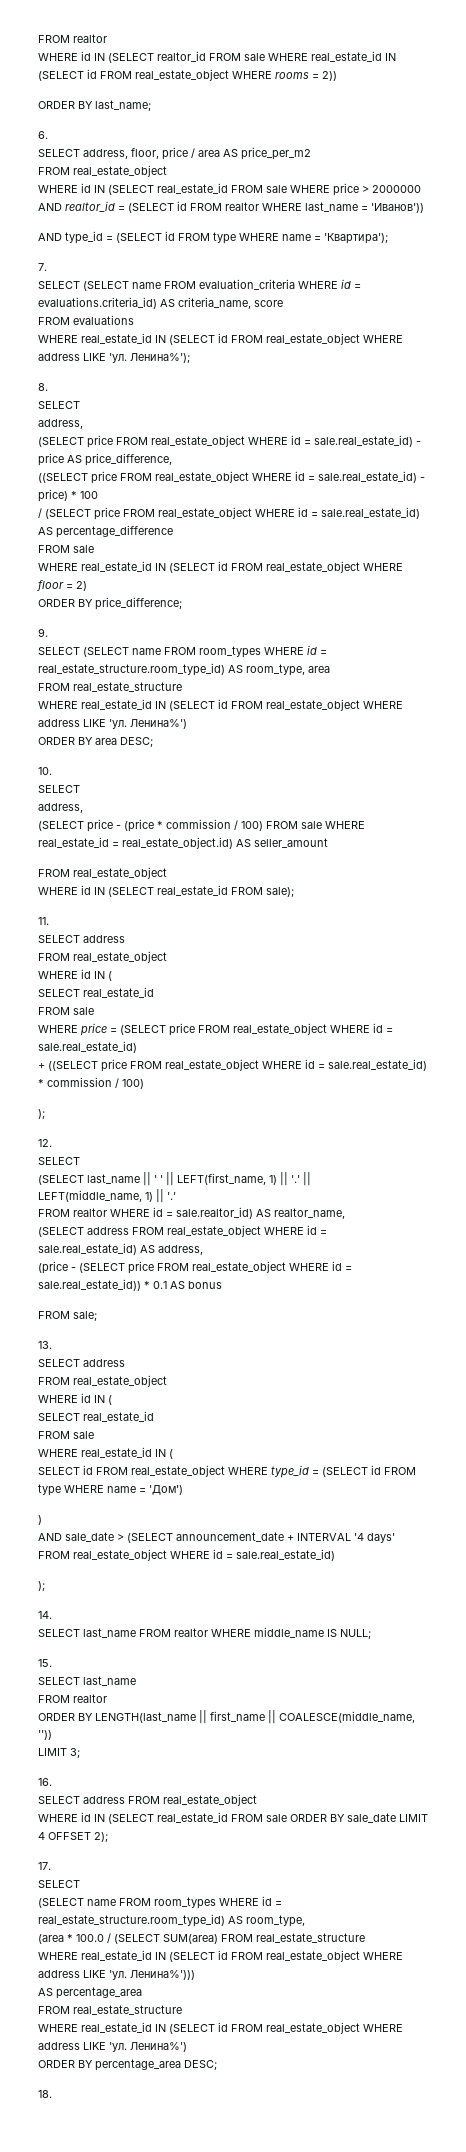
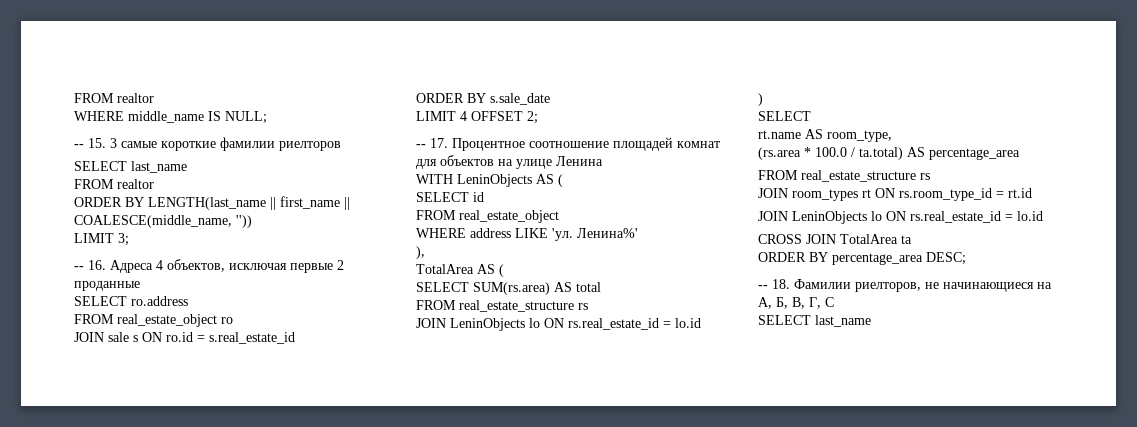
[81,51,396,63] [38,69,337,81] [38,100,151,111] [38,131,48,139] [38,147,311,160] [38,165,167,177] [38,183,421,196] [38,201,424,213] [38,231,388,244] [38,263,47,271] [38,279,361,291] [38,297,283,309] [38,315,134,325] [38,333,403,345] [38,353,190,363] [38,383,48,391] [38,401,80,409] [38,419,83,429] [38,435,421,448] [38,453,172,466] [38,471,425,484] [38,489,98,502] [38,507,420,520] [38,525,173,538] [38,545,94,553] [38,561,403,573] [37,580,87,591] [38,597,182,610] [38,628,48,637] [38,645,327,658] [38,663,330,676] [38,682,182,692] [38,699,403,711] [38,719,187,729] [38,737,153,747] [38,767,52,775] [38,785,80,793] [38,803,83,813] [38,819,365,832] [38,837,328,849] [38,867,167,879] [38,885,294,897] [38,917,49,925] [38,935,125,943] [38,951,167,963] [38,969,112,981] [38,987,154,998] [38,1007,94,1015] [38,1023,393,1036] [38,1041,137,1053] [38,1059,427,1072] [38,1077,144,1089] [38,1109,45,1119] [38,1139,52,1147] [38,1157,80,1165] [38,1172,311,1186] [38,1189,176,1203] [38,1207,345,1219] [38,1225,327,1237] [38,1243,203,1255] [38,1261,352,1274] [38,1279,222,1291] [38,1311,97,1321] [38,1341,52,1349] [38,1359,125,1367] [38,1375,167,1387] [38,1393,112,1405] [38,1411,154,1422] [38,1431,94,1439] [38,1447,173,1459] [38,1465,416,1478] [38,1484,183,1496] [38,1515,42,1525] [38,1532,395,1543] [38,1549,335,1561] [38,1581,45,1591] [38,1611,52,1619] [38,1628,251,1638] id IN (SELECT realtor_id FROM sale WHERE real_estate_id IN (SELECT id FROM real_estate_object WHERE rooms = 2)) // ORDER BY last_name; // 6. // SELECT address, floor, price / area AS price_per_m2 // FROM real_estate_object // WHERE id IN (SELECT real_estate_id FROM sale WHERE price > 2000000 AND realtor_id = (SELECT id FROM realtor WHERE last_name = 'Иванов')) // AND type_id = (SELECT id FROM type WHERE name = 'Квартира'); // 7. // SELECT (SELECT name FROM evaluation_criteria WHERE id = evaluations.criteria_id) AS criteria_name, score // FROM evaluations // WHERE real_estate_id IN (SELECT id FROM real_estate_object WHERE address LIKE 'ул. Ленина%'); // 8. // SELECT // address, // (SELECT price FROM real_estate_object WHERE id = sale.real_estate_id) - price AS price_difference, // ((SELECT price FROM real_estate_object WHERE id = sale.real_estate_id) - price) * 100 // / (SELECT price FROM real_estate_object WHERE id = sale.real_estate_id) AS percentage_difference // FROM sale // WHERE real_estate_id IN (SELECT id FROM real_estate_object WHERE floor = 2) // ORDER BY price_difference; // 9. // SELECT (SELECT name FROM room_types WHERE id = real_estate_structure.room_type_id) AS room_type, area // FROM real_estate_structure // WHERE real_estate_id IN (SELECT id FROM real_estate_object WHERE address LIKE 'ул. Ленина%') // ORDER BY area DESC; // 10. // SELECT // address, // (SELECT price - (price * commission / 100) FROM sale WHERE real_estate_id = real_estate_object.id) AS seller_amount // FROM real_estate_object // WHERE id IN (SELECT real_estate_id FROM sale); // 11. // SELECT address // FROM real_estate_object // WHERE id IN ( // SELECT real_estate_id // FROM sale // WHERE price = (SELECT price FROM real_estate_object WHERE id = sale.real_estate_id) // + ((SELECT price FROM real_estate_object WHERE id = sale.real_estate_id) * commission / 100) // ); // 12. // SELECT // (SELECT last_name || ' ' || LEFT(first_name, 1) || '.' || // LEFT(middle_name, 1) || '.' // FROM realtor WHERE id = sale.realtor_id) AS realtor_name, // (SELECT address FROM real_estate_object WHERE id = sale.real_estate_id) AS address, // (price - (SELECT price FROM real_estate_object WHERE id = sale.real_estate_id)) * 0.1 AS bonus // FROM sale; // 13. // SELECT address // FROM real_estate_object // WHERE id IN ( // SELECT real_estate_id // FROM sale // WHERE real_estate_id IN ( // SELECT id FROM real_estate_object WHERE type_id = (SELECT id FROM type WHERE name = 'Дом') // ) // AND sale_date > (SELECT announcement_date + INTERVAL '4 days' FROM real_estate_object WHERE id = sale.real_estate_id) // ); // 14. // SELECT last_name FROM realtor WHERE -> (124, 116) none
(371, 1634) none -> [74,144,84,148] --
(52, 1663) none -> [110,137,341,151] 3 самые короткие фамилии риелторов
(80, 1753) none -> [74,266,84,270] --
[38,1794,257,1806] [38,1812,428,1824] [38,1832,108,1842] [38,1862,51,1870] [38,1880,80,1888] [38,1896,282,1909] [38,1914,225,1927] // SELECT address FROM real_estate_object // WHERE id IN (SELECT real_estate_id FROM sale ORDER BY sale_date LIMIT 4 OFFSET 2); // 17. // SELECT // (SELECT name FROM room_types WHERE id = real_estate_structure.room_type_id) -> [110,259,344,273] [74,281,140,291] [74,296,188,306] [74,314,233,327] [74,332,295,344] [416,93,550,105] [416,111,538,124] [416,137,720,151] [416,155,603,169] [416,174,563,187] [416,192,484,202] [416,210,559,223] [416,228,638,241] [416,246,425,259] [416,264,504,277] [416,282,601,295] [416,300,588,312] [416,318,701,331] [758,93,763,106] [758,111,811,121] [758,130,801,139] Адреса 4 объектов, исключая первые 2 проданные // SELECT ro.address // FROM real_estate_object ro // JOIN sale s ON ro.id = s.real_estate_id // ORDER BY s.sale_date // LIMIT 4 OFFSET 2; // -- 17. Процентное соотношение площадей комнат для объектов на улице Ленина // WITH LeninObjects AS ( // SELECT id // FROM real_estate_object // WHERE address LIKE 'ул. Ленина%' // ), // TotalArea AS ( // SELECT SUM(rs.area) AS total // FROM real_estate_structure rs // JOIN LeninObjects lo ON rs.real_estate_id = lo.id // ) // SELECT // rt.name
[38,1934,64,1944] (area -> [758,147,801,160] (rs.area
[114,1933,365,1944] [38,1950,403,1962] [38,1970,195,1980] [38,1987,142,1999] [38,2005,182,2015] [38,2022,403,2034] [38,2042,187,2052] [38,2059,217,2071] [38,2090,52,2098] (SELECT SUM(area) FROM real_estate_structure // WHERE real_estate_id IN (SELECT id FROM real_estate_object WHERE address LIKE 'ул. Ленина%'))) // AS percentage_area // FROM real_estate_structure // WHERE real_estate_id IN (SELECT id FROM real_estate_object WHERE address LIKE 'ул. Ленина%') // ORDER BY percentage_area DESC; // 18. -> [859,147,1020,160] [758,170,930,182] [758,188,1032,201] [758,211,1043,224] [758,234,912,244] [758,252,966,265] [758,279,1052,292] [758,297,834,309] [758,315,871,327] ta.total) AS percentage_area // FROM real_estate_structure rs // JOIN room_types rt ON rs.room_type_id = rt.id // JOIN LeninObjects lo ON rs.real_estate_id = lo.id // CROSS JOIN TotalArea ta // ORDER BY percentage_area DESC; // -- 18. Фамилии риелторов, не начинающиеся на А, Б, В, Г, С // SELECT last_name

